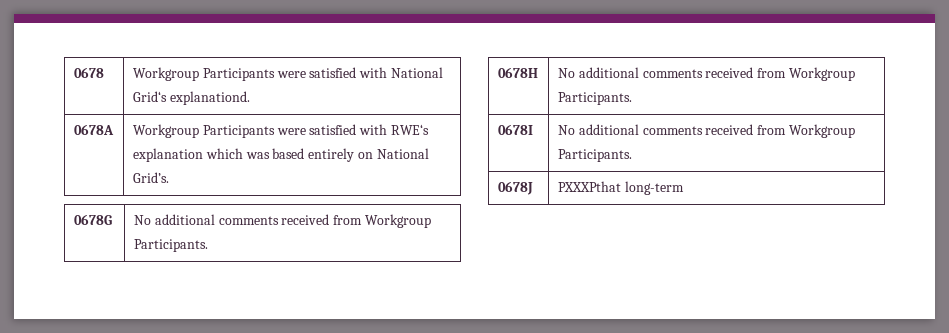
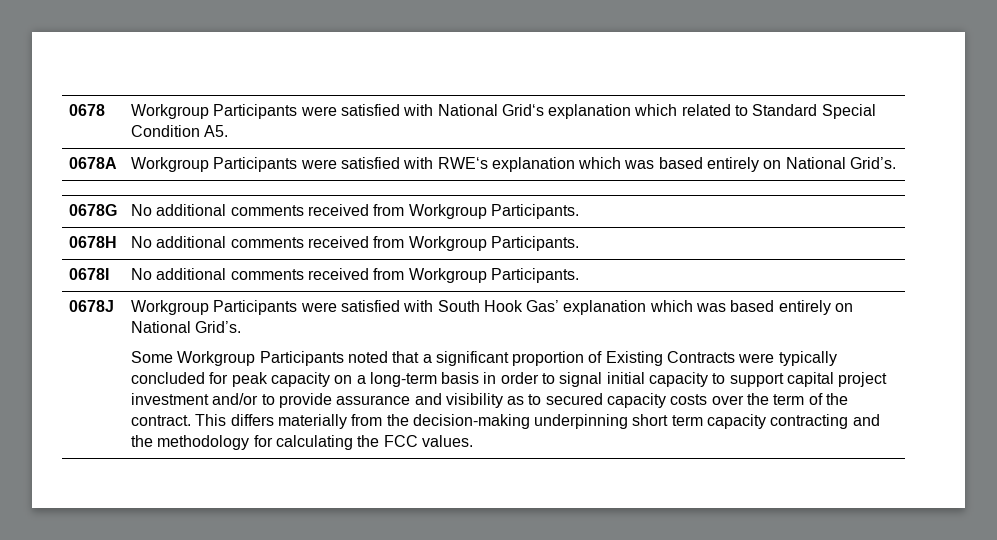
[169,91,250,105] explanationd. -> [548,104,876,119] [130,125,229,137] explanation which related to Standard Special Condition A5.
[557,181,684,195] PXXXPthat long-term -> [130,300,854,315] [130,321,242,333] [130,351,837,366] [130,372,888,387] [130,393,849,408] [130,414,880,429] [130,435,473,450] Workgroup Participants were satisfied with South Hook Gas’ explanation which was based entirely on National Grid’s. // Some Workgroup Participants noted that a significant proportion of Existing Contracts were typically concluded for peak capacity on a long-term basis in order to signal initial capacity to support capital project investment and/or to provide assurance and visibility as to secured capacity costs over the term of the contract. This differs materially from the decision-making underpinning short term capacity contracting and the methodology for calculating the FCC values.

